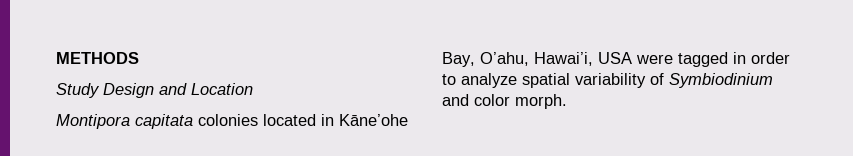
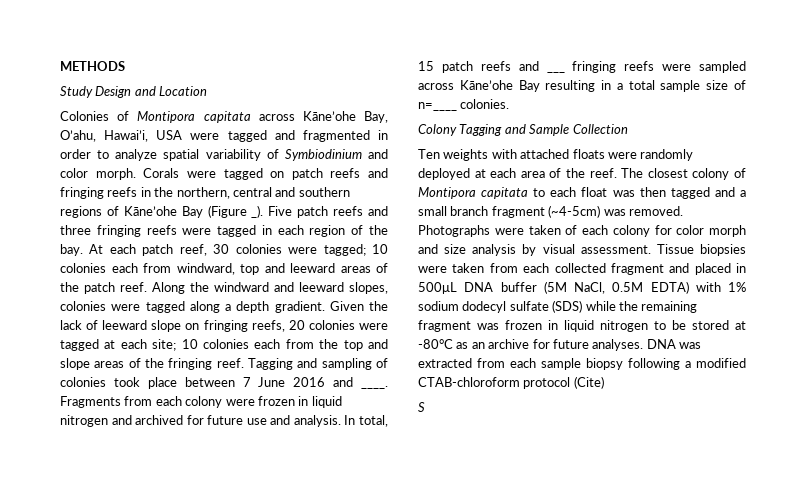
[56,114,334,129] Montipora capitata colonies located in -> [60,111,295,123] Colonies of Montipora capitata across
(728, 59) none -> [274,130,370,142] and fragmented
(567, 101) none -> [143,168,388,180] [60,187,350,199] [60,205,388,218] [60,225,388,237] [60,244,389,256] [60,263,388,275] [60,282,388,294] [60,301,388,313] [60,320,388,332] [60,339,388,351] [60,358,388,370] [60,377,388,389] [60,396,342,408] [60,415,388,427] [418,61,539,73] [546,61,746,73] [418,80,746,92] [418,99,510,111] [418,124,628,136] [418,149,694,161] [418,168,746,180] [418,187,746,199] [418,205,683,218] [418,225,746,237] [418,244,746,256] [418,263,746,275] [418,281,746,294] [418,300,698,313] [418,320,746,332] [418,339,701,351] [418,358,746,370] [418,376,604,389] [418,402,425,412] Corals were tagged on patch reefs and fringing reefs in the northern, central and southern regions of Kāne’ohe Bay (Figure _). Five patch reefs and three fringing reefs were tagged in each region of the bay. At each patch reef, 30 colonies were tagged; 10 colonies each from windward, top and leeward areas of the patch reef. Along the windward and leeward slopes, colonies were tagged along a depth gradient. Given the lack of leeward slope on fringing reefs, 20 colonies were tagged at each site; 10 colonies each from the top and slope areas of the fringing reef. Tagging and sampling of colonies took place between 7 June 2016 and ____. Fragments from each colony were frozen in liquid nitrogen and archived for future use and analysis. In total, 15 patch reefs and ___ fringing reefs were sampled across Kāne’ohe Bay resulting in a total sample size of n=____ colonies. // Colony Tagging and Sample Collection // Ten weights with attached floats were randomly deployed at each area of the reef. The closest colony of Montipora capitata to each float was then tagged and a small branch fragment (~4-5cm) was removed. Photographs were taken of each colony for color morph and size analysis by visual assessment. Tissue biopsies were taken from each collected fragment and placed in 500μL DNA buffer (5M NaCl, 0.5M EDTA) with 1% sodium dodecyl sulfate (SDS) while the remaining fragment was frozen in liquid nitrogen to be stored at -80°C as an archive for future analyses. DNA was extracted from each sample biopsy following a modified CTAB-chloroform protocol (Cite) // S

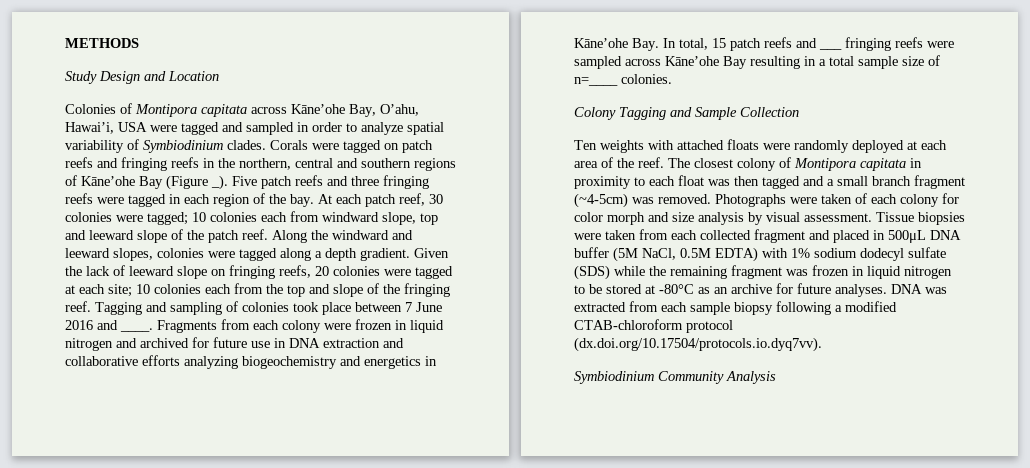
[302,130,370,142] fragmented -> [246,122,294,135] sampled
[368,149,388,159] [60,168,136,180] and color morph. -> [227,140,266,150] clades.
[176,263,235,275] windward, -> [322,212,416,225] windward slope,
[340,266,371,273] areas -> [137,230,167,243] slope
[94,361,125,368] areas -> (363, 290) none
[270,415,341,427] and analysis. -> [274,338,404,348] [65,355,437,369] [574,38,659,51] in DNA extraction and collaborative efforts analyzing biogeochemistry and energetics in Kāne’ohe Bay.
(529, 193) none -> [910,158,922,168] [574,176,631,189] in proximity
[573,376,604,389] [418,402,425,412] (Cite) // S -> [574,337,822,352] [574,371,776,384] (dx.doi.org/10.17504/protocols.io.dyq7vv). // Symbiodinium Community Analysis

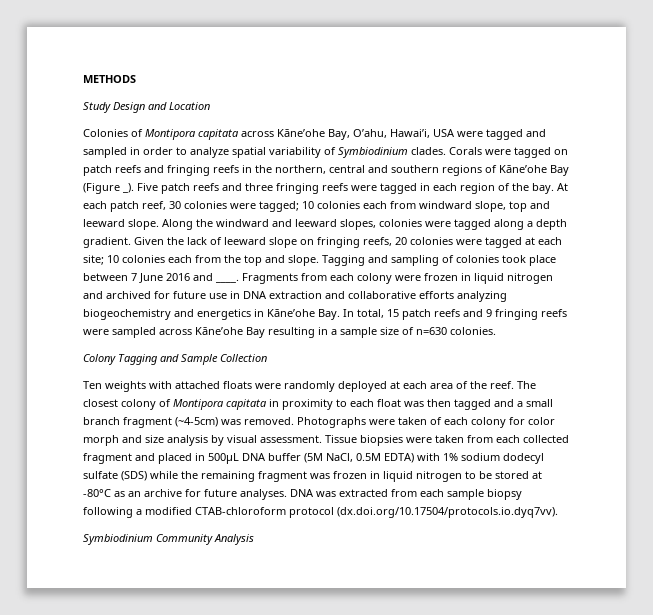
[137,229,268,243] slope of the patch reef. -> [128,219,159,230] slope.
[333,283,450,297] [65,301,91,312] slope of the fringing reef. -> [288,255,319,266] slope.
[819,48,842,50] ___ -> [486,309,492,317] 9
[829,56,854,66] total -> (337, 332) none
[574,77,618,86] n=____ -> [416,327,447,335] n=630

